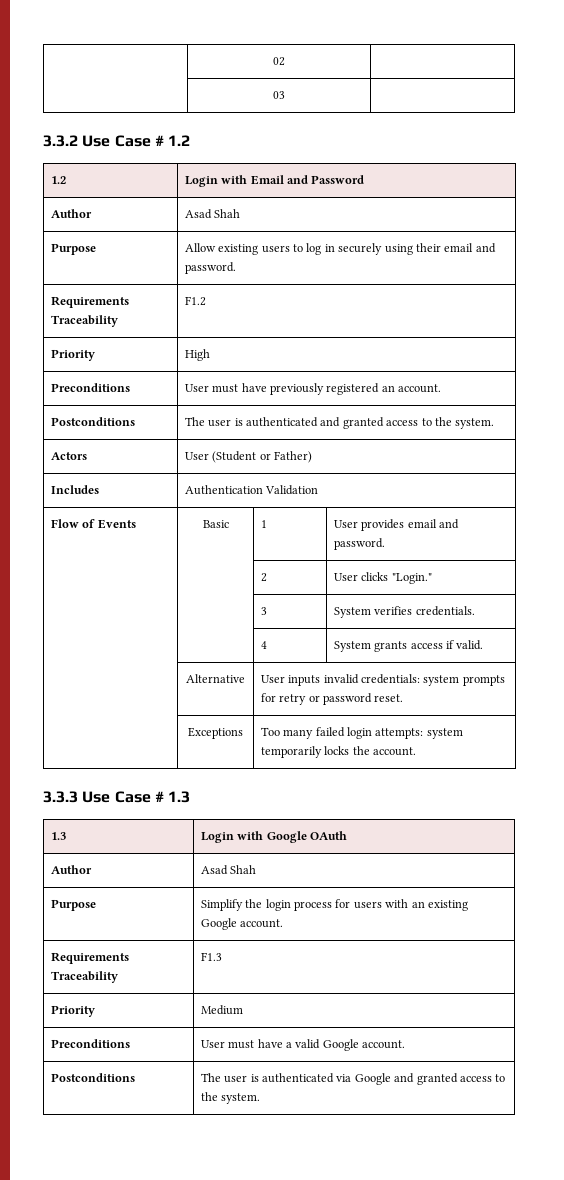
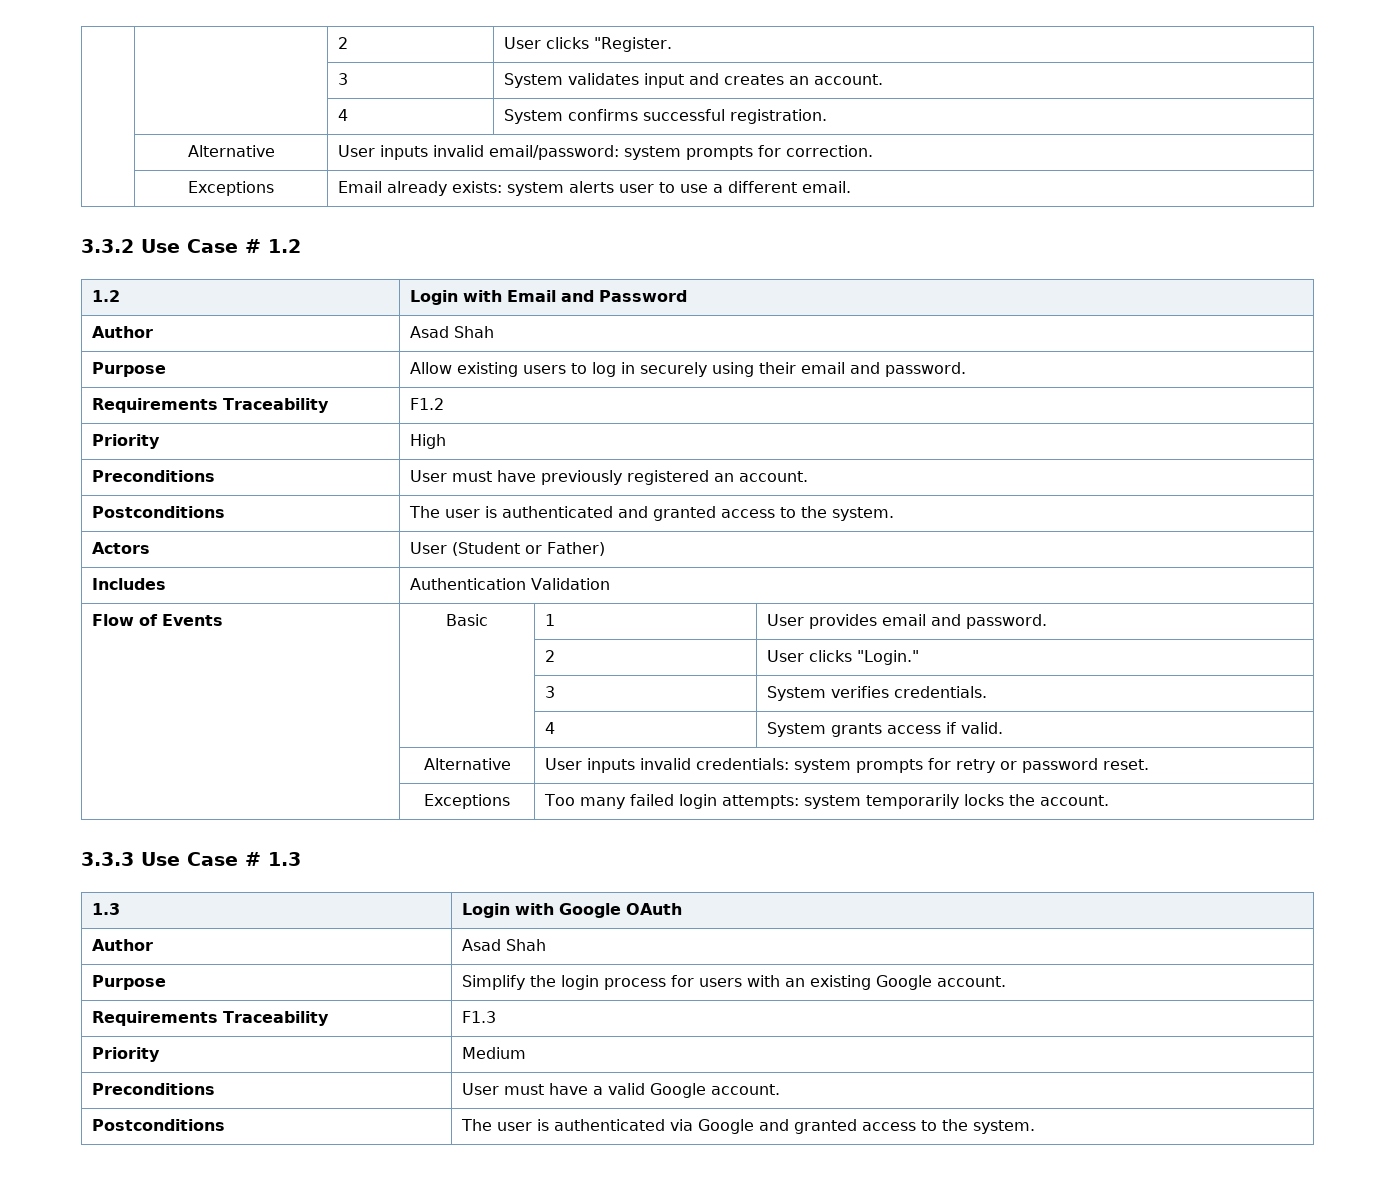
[273,57,285,66] [273,91,285,99] | 02 | // | 03 | -> [337,37,348,49] [503,37,672,52] [337,73,348,85] [503,73,883,88] [337,109,348,121] [503,109,827,124] [187,145,275,157] [337,145,873,160] [188,181,274,196] [337,181,851,196] | | 2 | User clicks "Register. // | | 3 | System validates input and creates an account. // | | 4 | System confirms successful registration. // | Alternative | User inputs invalid email/password: system prompts for correction. // | Exceptions | Email already exists: system alerts user to use a different email.

